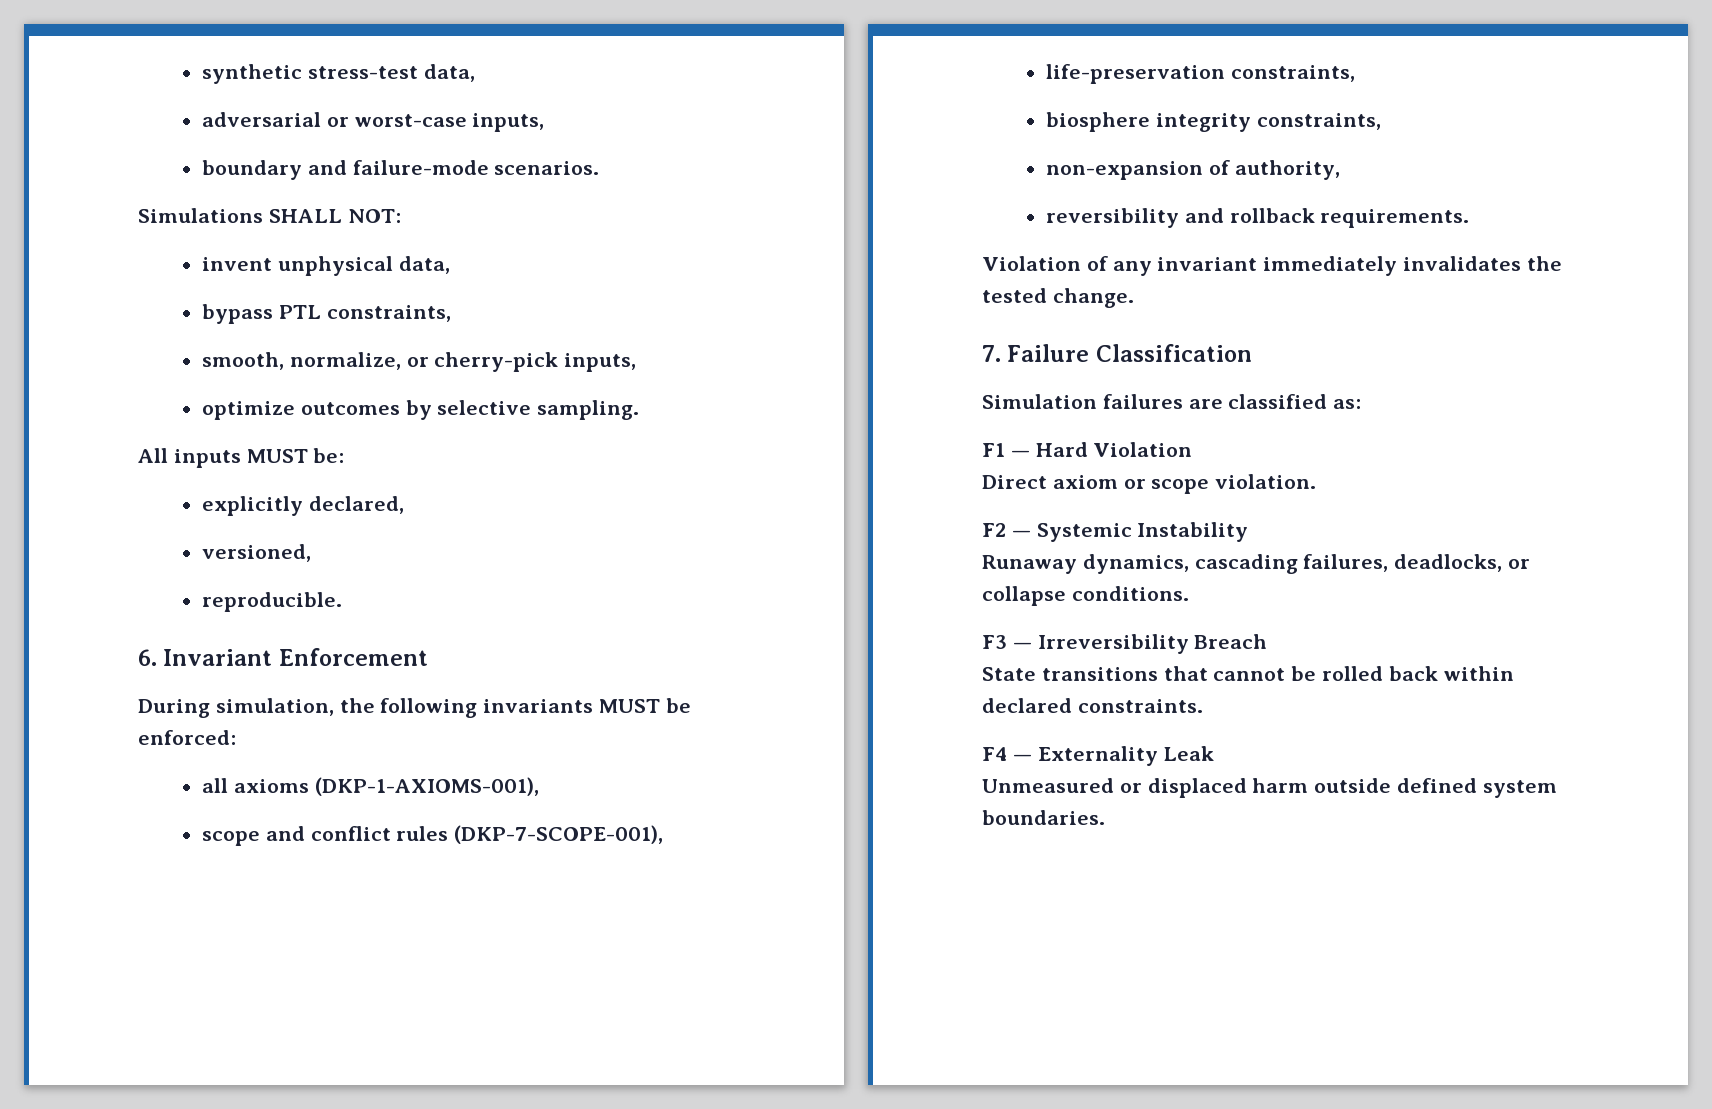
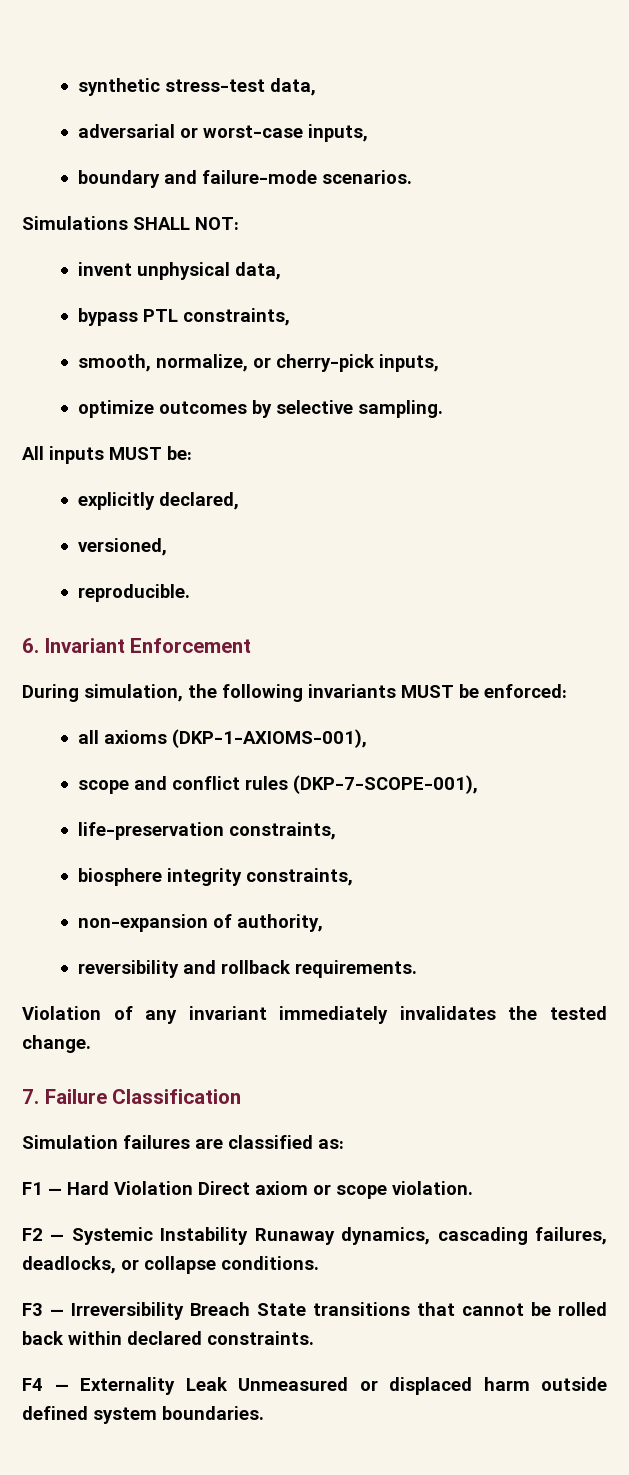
(1193, 449) // -> (193, 1188) none
(1249, 532) // -> (249, 1236) none
(1268, 641) // -> (250, 1309) none
(1215, 753) // -> (228, 1384) none

